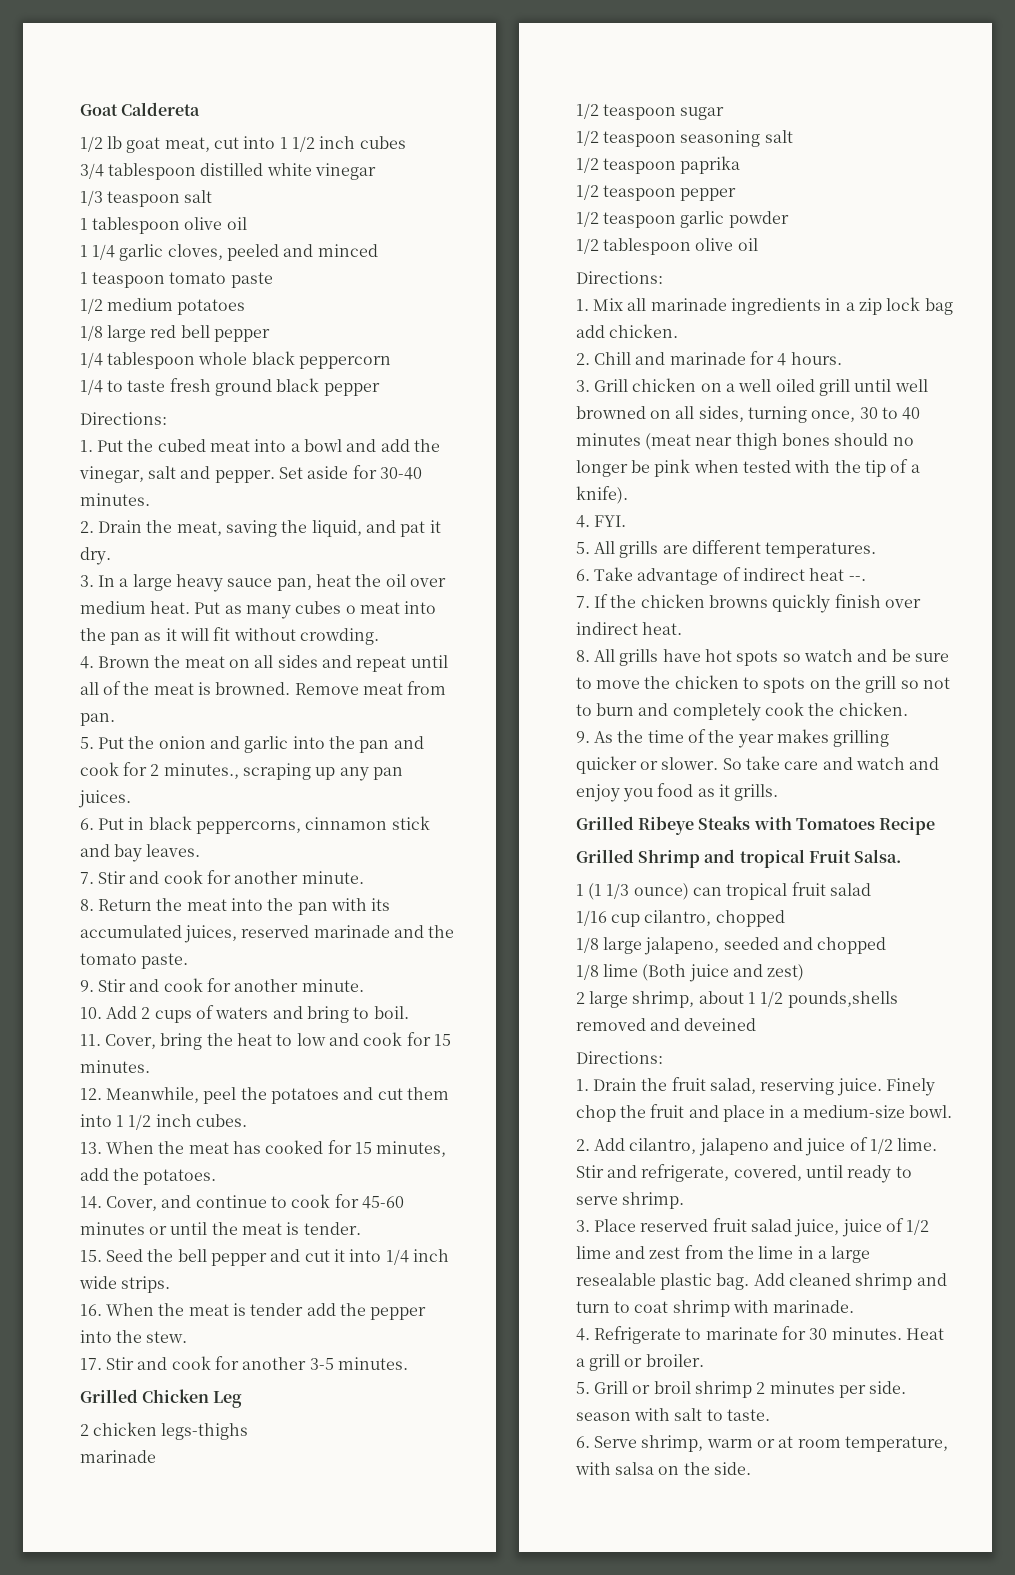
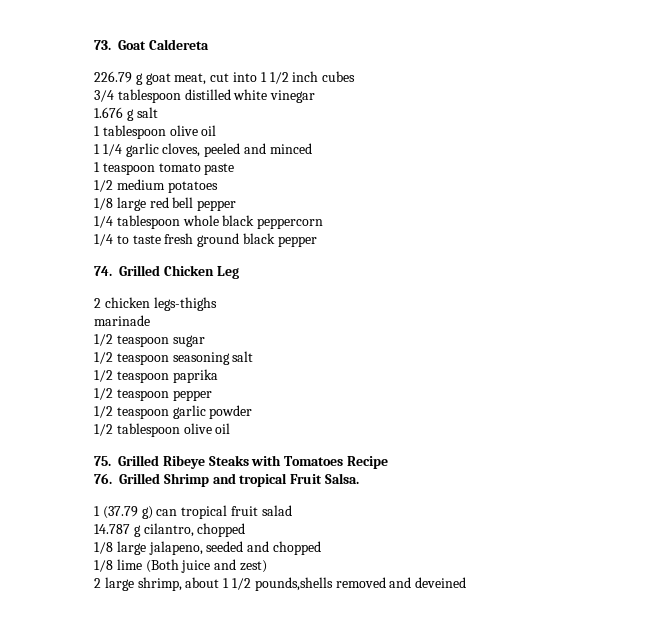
(79, 110) none -> [94,40,112,50] 73.
[79,136,122,152] 1/2 lb -> [94,71,143,85] 226.79 g
[79,190,180,207] 1/3 teaspoon -> [94,107,134,121] 1.676 g
[79,412,167,425] [79,439,440,452] [78,465,422,483] [79,493,150,506] [79,520,441,537] [79,547,111,565] [79,574,446,592] [79,601,437,619] [79,627,379,645] [79,655,448,672] [79,681,447,695] [79,713,115,726] [79,736,424,753] [79,762,403,781] [77,790,131,808] [79,816,430,834] [79,844,201,862] [79,870,364,884] [79,898,391,915] [79,925,455,943] [79,953,188,969] [79,978,364,992] [79,1005,409,1023] [79,1032,451,1050] [79,1060,150,1073] [79,1087,449,1104] [79,1114,247,1130] [79,1140,447,1157] [79,1168,217,1185] [79,1194,404,1211] [79,1222,361,1235] [79,1249,449,1266] [78,1276,170,1293] [79,1303,427,1320] [79,1330,188,1343] [79,1356,408,1370] Directions: // 1. Put the cubed meat into a bowl and add the vinegar, salt and pepper. Set aside for 30-40 minutes. // 2. Drain the meat, saving the liquid, and pat it dry. // 3. In a large heavy sauce pan, heat the oil over medium heat. Put as many cubes o meat into the pan as it will fit without crowding. // 4. Brown the meat on all sides and repeat until all of the meat is browned. Remove meat from pan. // 5. Put the onion and garlic into the pan and cook for 2 minutes., scraping up any pan juices. // 6. Put in black peppercorns, cinnamon stick and bay leaves. // 7. Stir and cook for another minute. // 8. Return the meat into the pan with its accumulated juices, reserved marinade and the tomato paste. // 9. Stir and cook for another minute. // 10. Add 2 cups of waters and bring to boil. // 11. Cover, bring the heat to low and cook for 15 minutes. // 12. Meanwhile, peel the potatoes and cut them into 1 1/2 inch cubes. // 13. When the meat has cooked for 15 minutes, add the potatoes. // 14. Cover, and continue to cook for 45-60 minutes or until the meat is tender. // 15. Seed the bell pepper and cut it into 1/4 inch wide strips. // 16. When the meat is tender add the pepper into the stew. // 17. Stir and cook for another 3-5 minutes. // -> [94,266,113,276] 74.
[575,271,663,284] [575,297,953,315] [575,324,678,338] [575,351,842,366] [575,378,928,396] [575,406,921,423] [575,433,914,450] [575,459,920,477] [575,486,628,504] [575,515,626,528] [575,540,877,558] [575,567,866,585] [575,594,921,613] [575,622,682,635] [575,649,949,666] [575,675,950,693] [575,702,908,721] [575,729,890,748] [575,756,940,774] [575,783,779,802] Directions: // 1. Mix all marinade ingredients in a zip lock bag add chicken. // 2. Chill and marinade for 4 hours. // 3. Grill chicken on a well oiled grill until well browned on all sides, turning once, 30 to 40 minutes (meat near thigh bones should no longer be pink when tested with the tip of a knife). // 4. FYI. // 5. All grills are different temperatures. // 6. Take advantage of indirect heat --. // 7. If the chicken browns quickly finish over indirect heat. // 8. All grills have hot spots so watch and be sure to move the chicken to spots on the grill so not to burn and completely cook the chicken. // 9. As the time of the year makes grilling quicker or slower. So take care and watch and enjoy you food as it grills. // -> [94,456,112,466] 75.
(936, 826) none -> [94,473,113,484] 76.
[587,883,689,900] (1 1/3 ounce) -> [102,506,153,519] (37.79 g)
[575,910,640,927] 1/16 cup -> [94,524,141,537] 14.787 g
[575,1051,663,1064] [575,1077,935,1096] [575,1104,953,1122] [575,1137,938,1156] [575,1164,912,1183] [575,1192,684,1209] [575,1218,930,1237] [575,1245,871,1263] [575,1273,947,1290] [575,1300,855,1317] [575,1326,944,1344] [575,1354,704,1371] [575,1381,907,1398] [575,1408,770,1421] [575,1435,948,1452] [574,1462,751,1475] // Directions: // 1. Drain the fruit salad, reserving juice. Finely chop the fruit and place in a medium-size bowl. // 2. Add cilantro, jalapeno and juice of 1/2 lime. Stir and refrigerate, covered, until ready to serve shrimp. // 3. Place reserved fruit salad juice, juice of 1/2 lime and zest from the lime in a large resealable plastic bag. Add cleaned shrimp and turn to coat shrimp with marinade. // 4. Refrigerate to marinate for 30 minutes. Heat a grill or broiler. // 5. Grill or broil shrimp 2 minutes per side. season with salt to taste. // 6. Serve shrimp, warm or at room temperature, with salsa on the side. -> (467, 582) none

